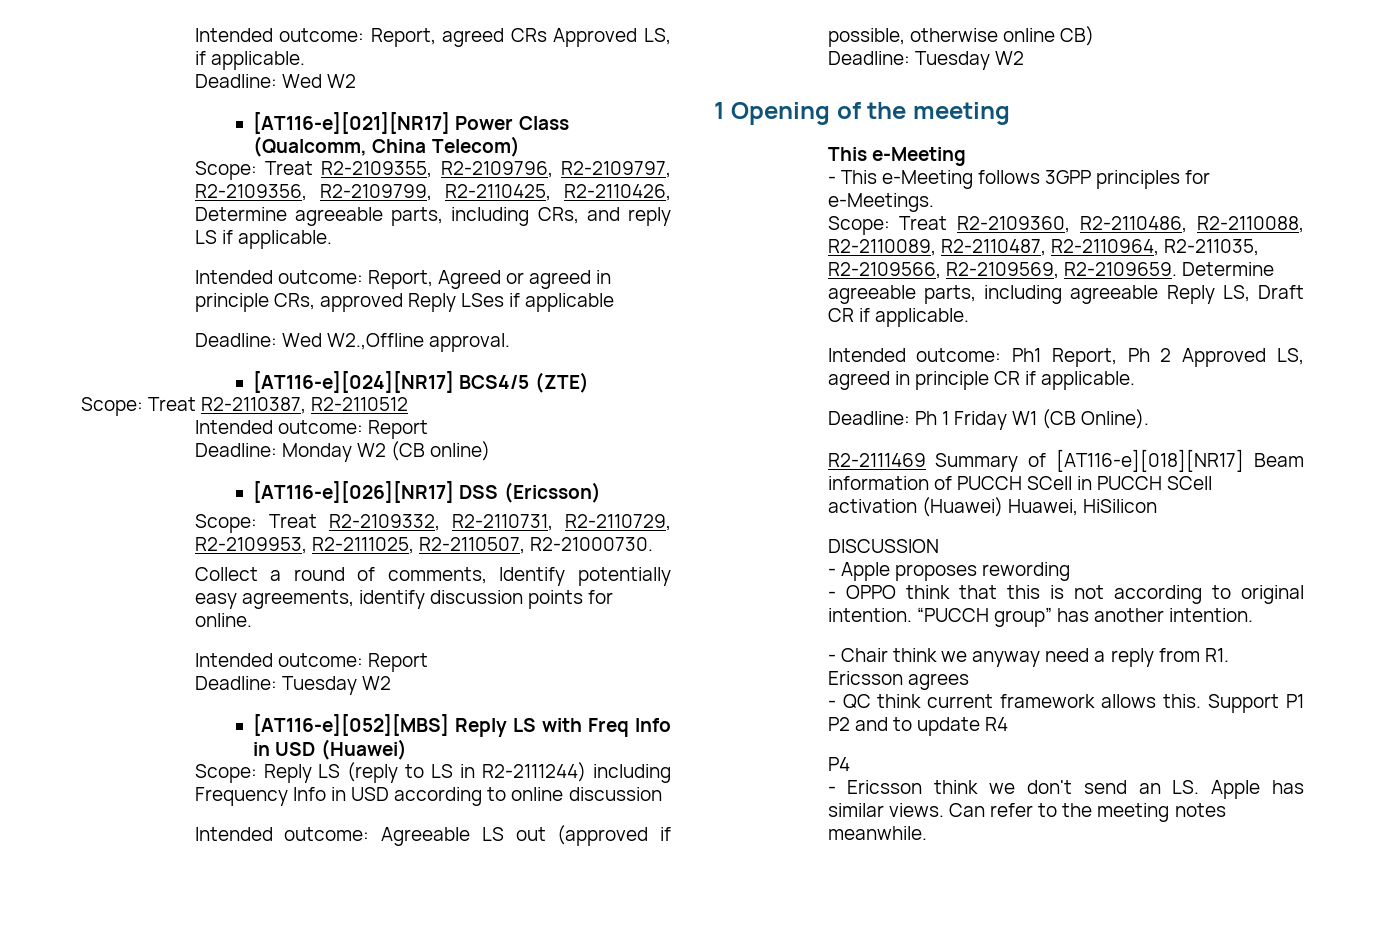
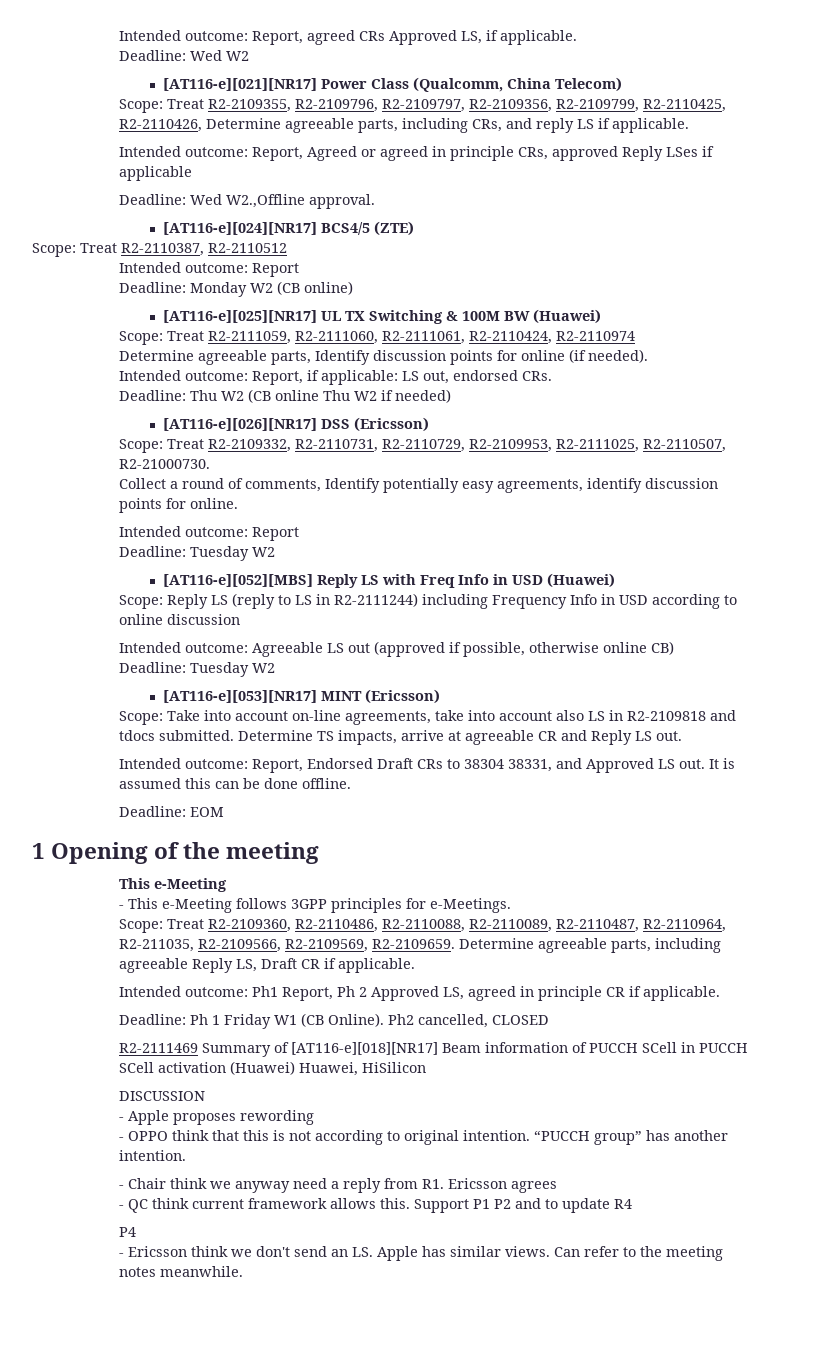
(491, 451) none -> [163,309,602,324] [118,331,635,345] [118,349,648,365] [118,370,552,385] [118,389,451,403] // [AT116-e][025][NR17] UL TX Switching & 100M BW (Huawei) // Scope: Treat R2-2111059, R2-2111060, R2-2111061, R2-2110424, R2-2110974 // Determine agreeable parts, Identify discussion points for online (if needed). // Intended outcome: Report, if applicable: LS out, endorsed CRs. // Deadline: Thu W2 (CB online Thu W2 if needed)
(1024, 58) none -> [163,689,441,704] [118,710,736,725] [118,730,682,745] [118,758,735,773] [118,778,351,789] [118,806,224,817] // [AT116-e][053][NR17] MINT (Ericsson) // Scope: Take into account on-line agreements, take into account also LS in R2-2109818 and tdocs submitted. Determine TS impacts, arrive at agreeable CR and Reply LS out. // Intended outcome: Report, Endorsed Draft CRs to 38304 38331, and Approved LS out. It is assumed this can be done offline. // Deadline: EOM
(1150, 419) none -> [387,1014,549,1028] Ph2 cancelled, CLOSED

